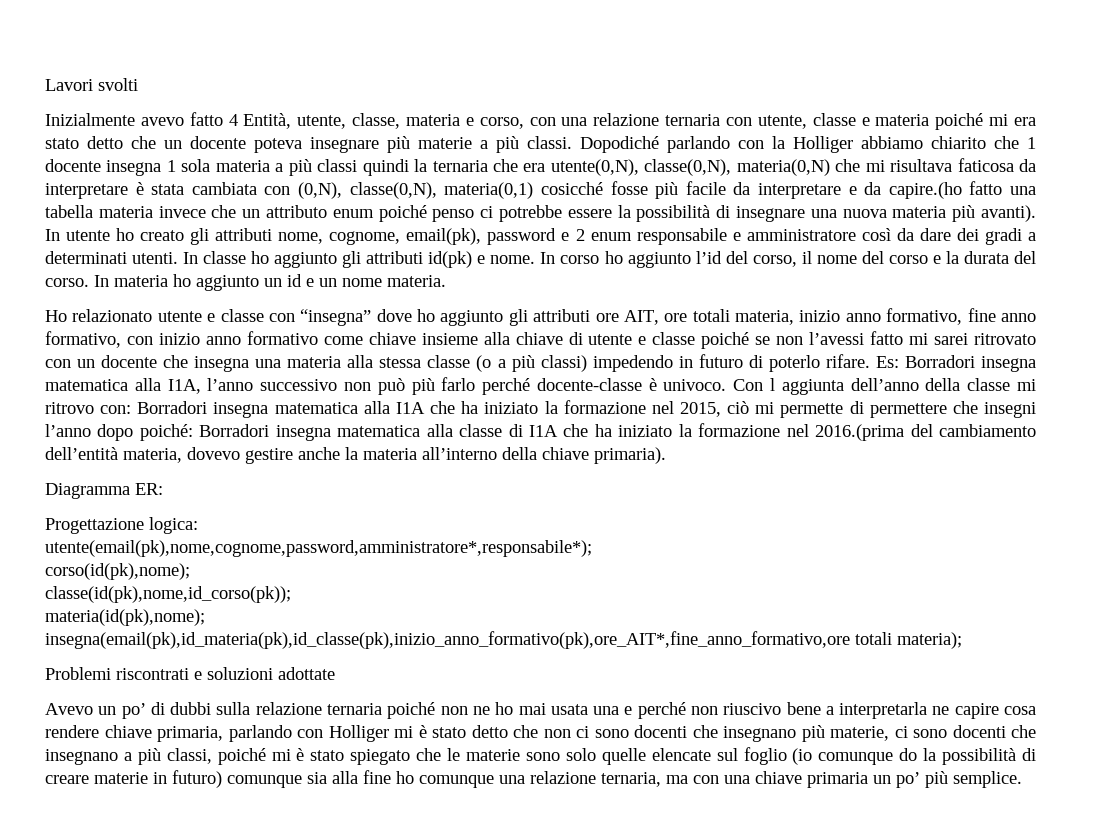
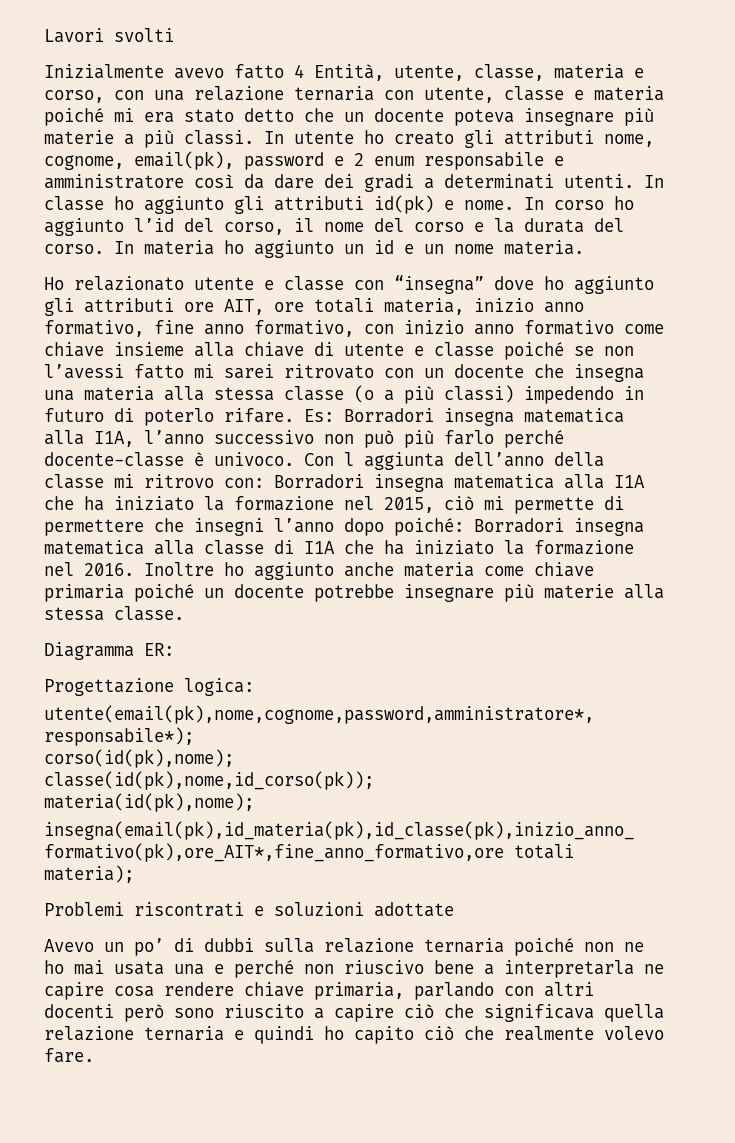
[580,136,1036,153] [45,158,1037,176] [45,181,1036,199] [45,205,1036,222] Dopodiché parlando con la Holliger abbiamo chiarito che 1 docente insegna 1 sola materia a più classi quindi la ternaria che era utente(0,N), classe(0,N), materia(0,N) che mi risultava faticosa da interpretare è stata cambiata con (0,N), classe(0,N), materia(0,1) cosicché fosse più facile da interpretare e da capire.(ho fatto una tabella materia invece che un attributo enum poiché penso ci potrebbe essere la possibilità di insegnare una nuova materia più avanti). -> (254, 137) none
[815,424,1037,441] [45,447,666,464] 2016.(prima del cambiamento dell’entità materia, dovevo gestire anche la materia all’interno della chiave primaria). -> [84,562,594,580] [44,584,664,602] [44,606,184,621] 2016. Inoltre ho aggiunto anche materia come chiave primaria poiché un docente potrebbe insegnare più materie alla stessa classe.
[328,725,1036,742] [45,747,1036,765] [45,770,1022,788] Holliger mi è stato detto che non ci sono docenti che insegnano più materie, ci sono docenti che insegnano a più classi, poiché mi è stato spiegato che le materie sono solo quelle elencate sul foglio (io comunque do la possibilità di creare materie in futuro) comunque sia alla fine ho comunque una relazione ternaria, ma con una chiave primaria un po’ più semplice. -> [544,982,594,997] [44,1004,664,1022] [44,1026,664,1044] [44,1048,94,1063] altri docenti però sono riuscito a capire ciò che significava quella relazione ternaria e quindi ho capito ciò che realmente volevo fare.

